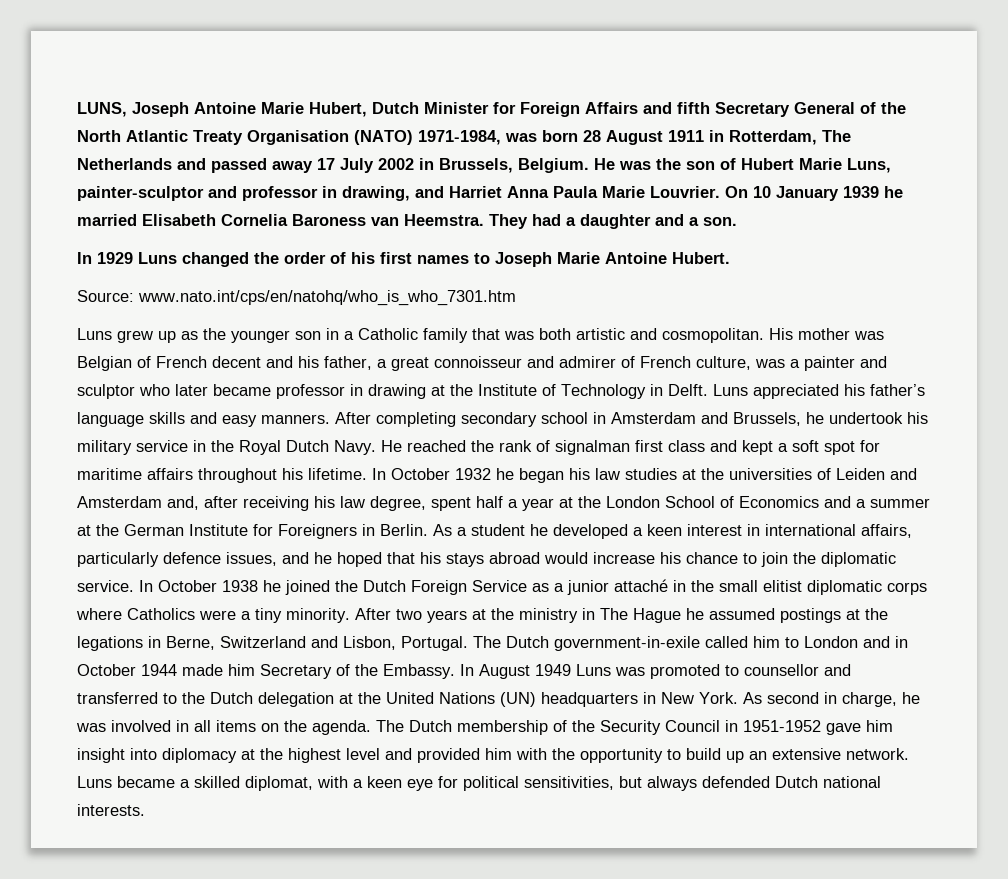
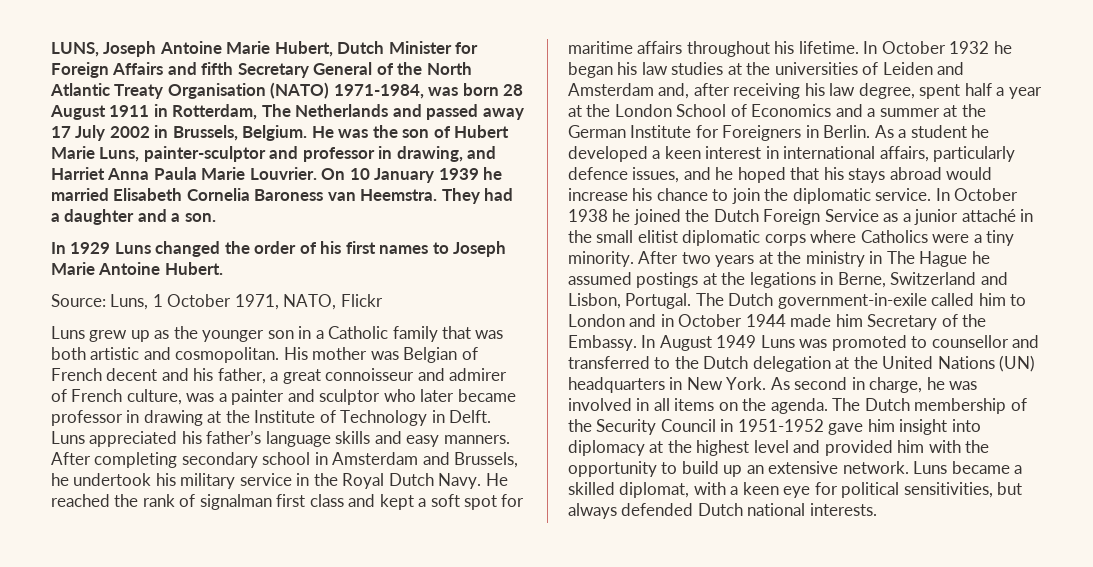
[138,290,516,306] www.nato.int/cps/en/natohq/who_is_who_7301.htm -> [110,294,383,310] Luns, 1 October 1971, NATO, Flickr

